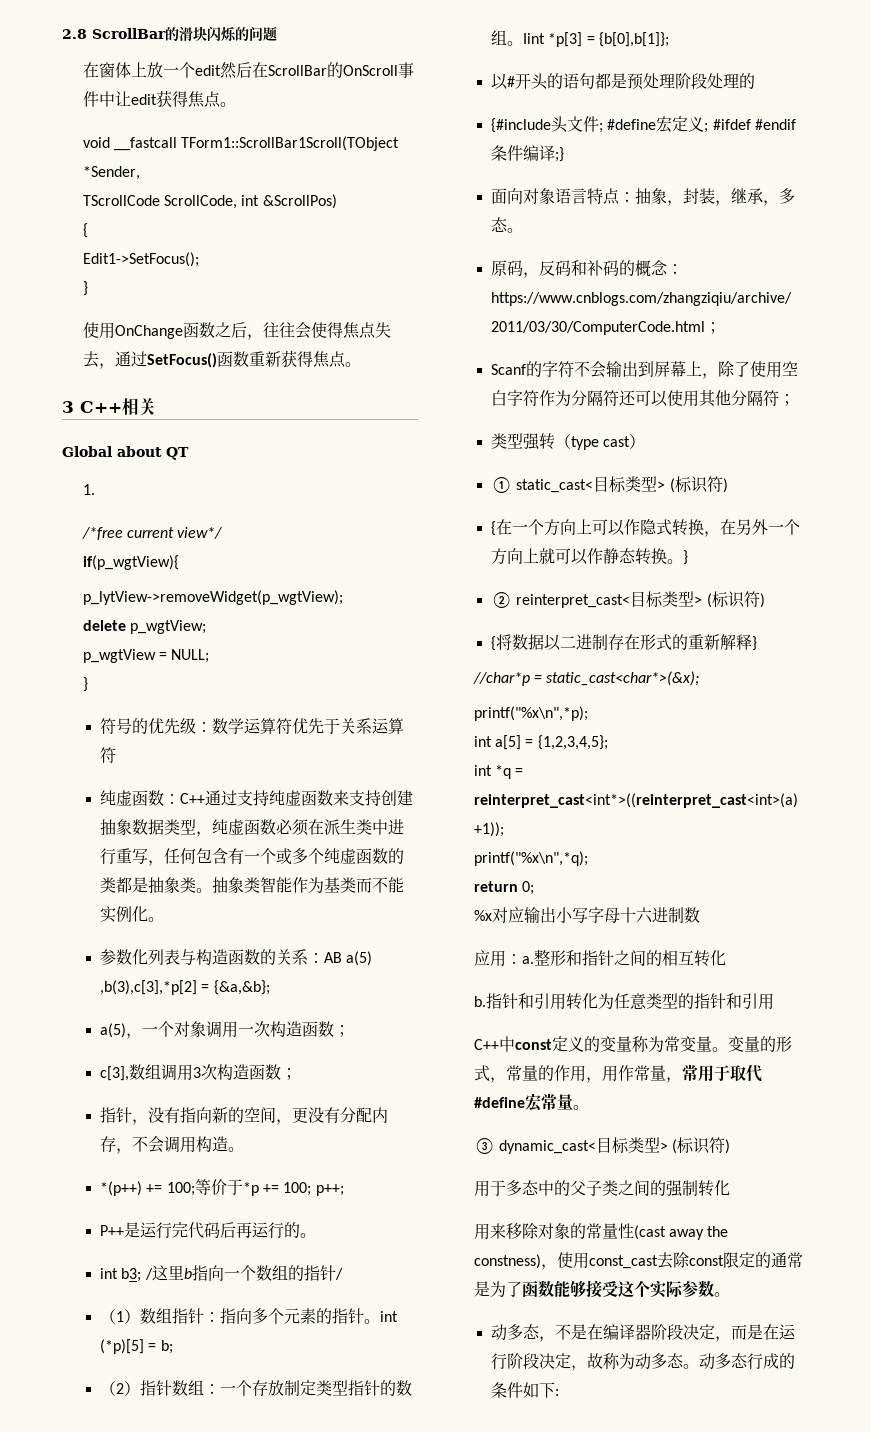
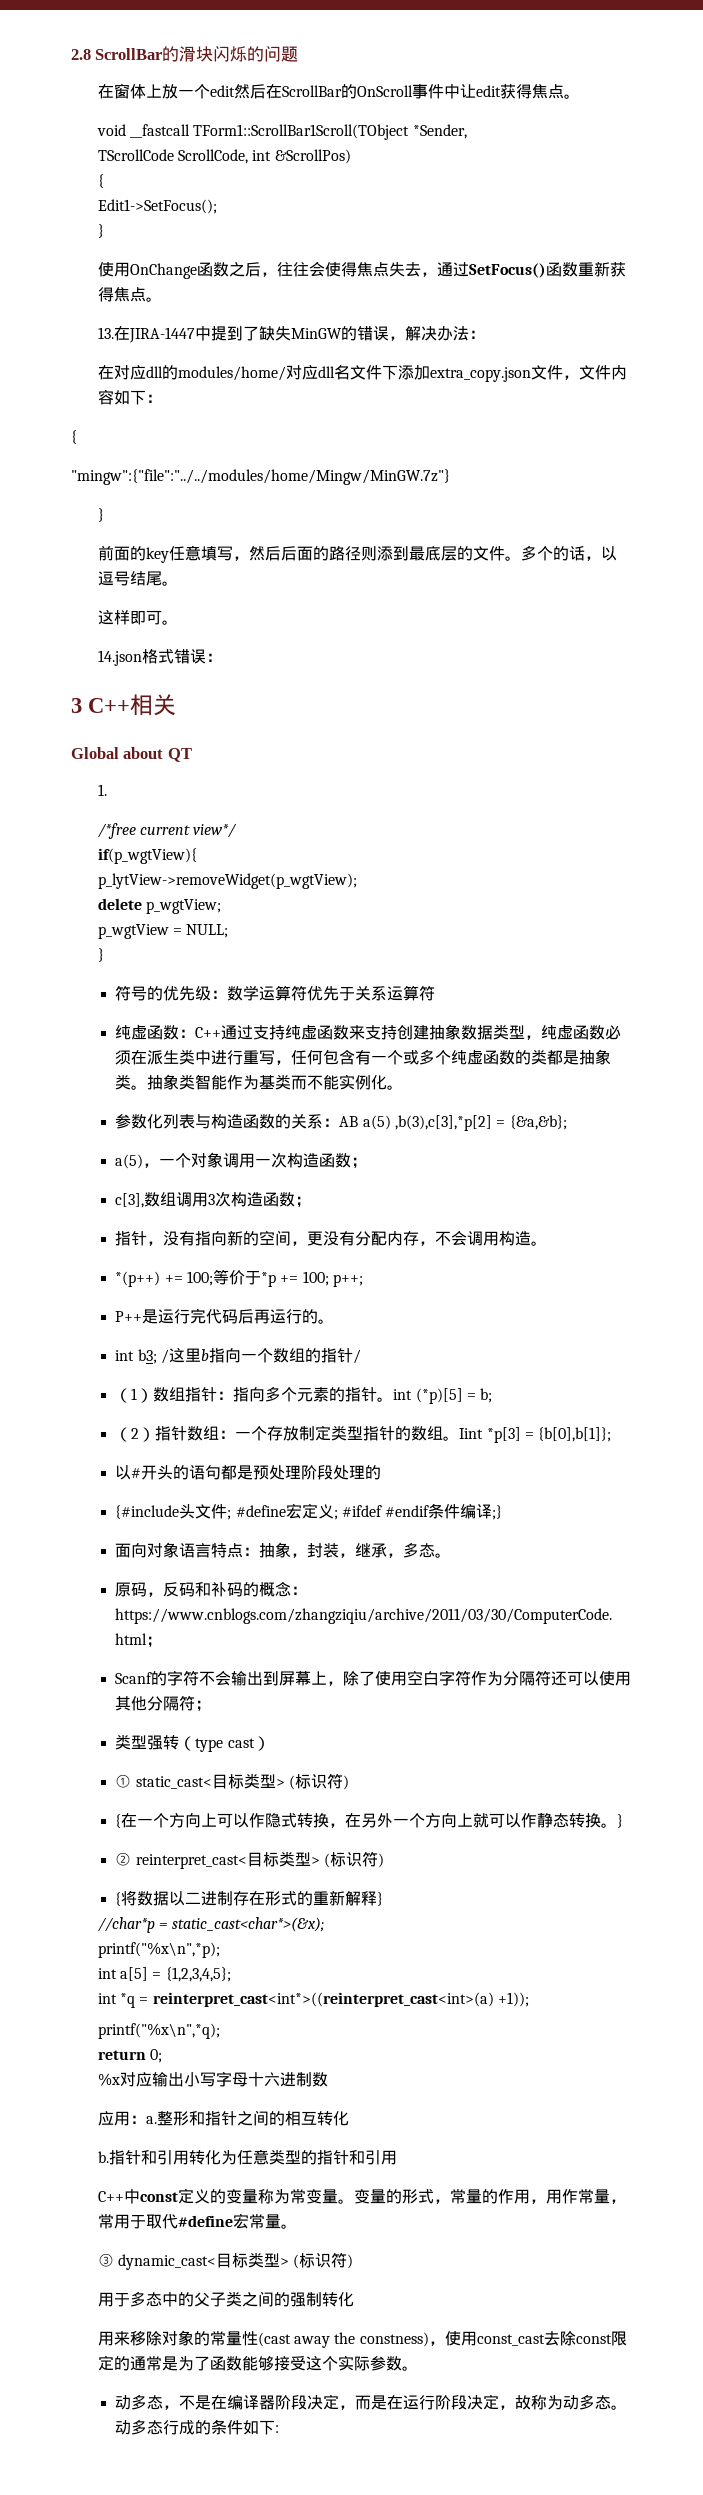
(361, 364) none -> [97,326,485,343] [97,365,627,382] [97,389,162,405] [71,430,77,444] [71,469,450,485] [97,508,104,522] [97,545,617,563] [97,571,178,586] [97,610,178,625] [97,649,222,666] // 13.在JIRA-1447中提到了缺失MinGW的错误，解决办法： // 在对应dll的modules/home/对应dll名文件下添加extra_copy.json文件，文件内容如下： // { // "mingw":{"file":"../../modules/home/Mingw/MinGW.7z"} // } // 前面的key任意填写，然后后面的路径则添到最底层的文件。多个的话，以逗号结尾。 // 这样即可。 // 14.json格式错误：

